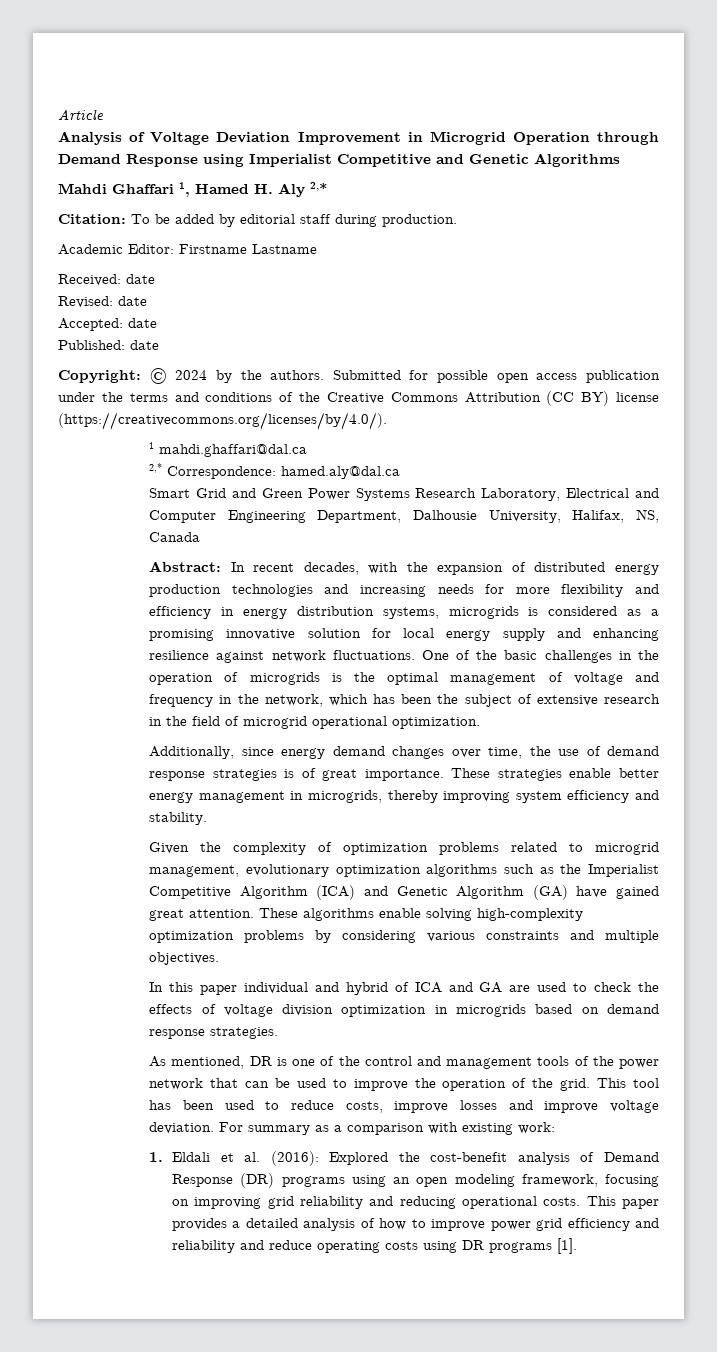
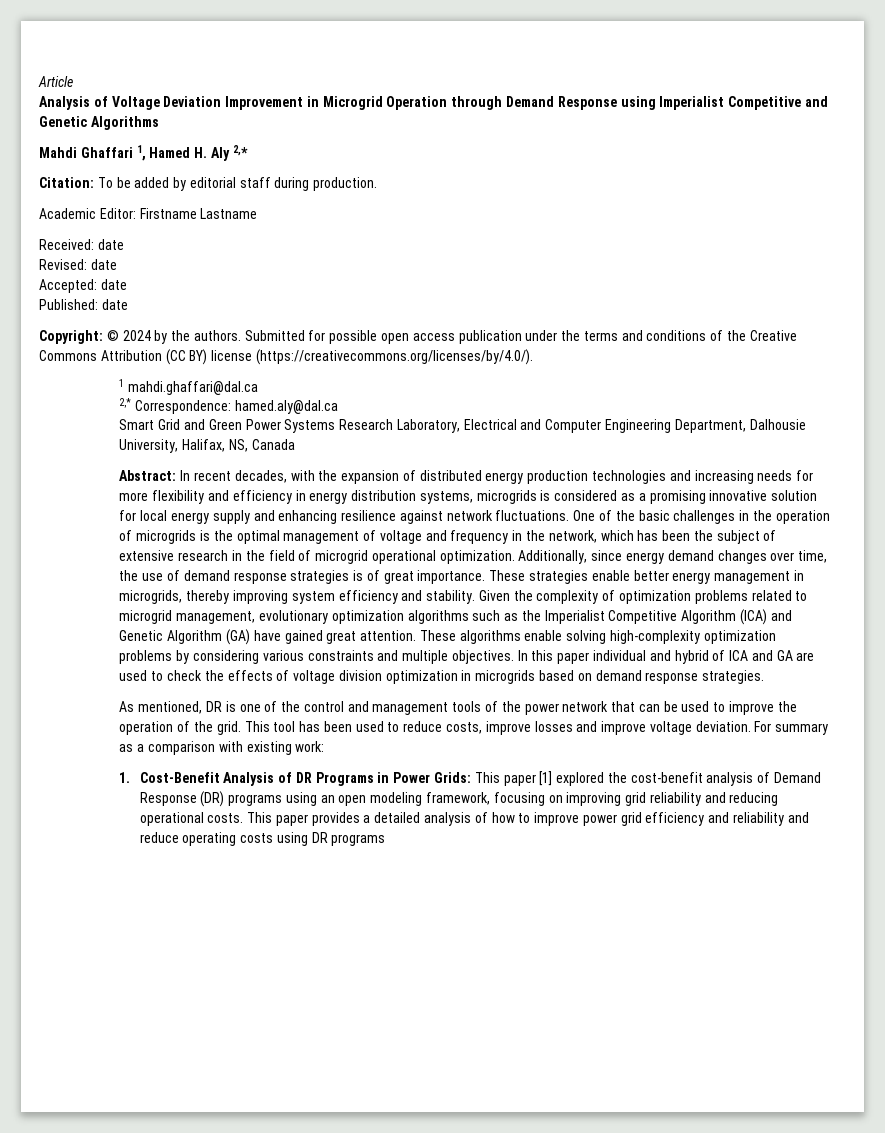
(481, 723) // -> (515, 557) none
(208, 818) // -> (476, 597) none
(220, 958) // -> (514, 657) none
[172,1151,389,1166] Eldali et al. (2016): Explored -> [139,771,605,786] Cost-Benefit Analysis of DR Programs in Power Grids: This paper [1] explored
[557,1238,578,1254] [1]. -> (386, 840) none

